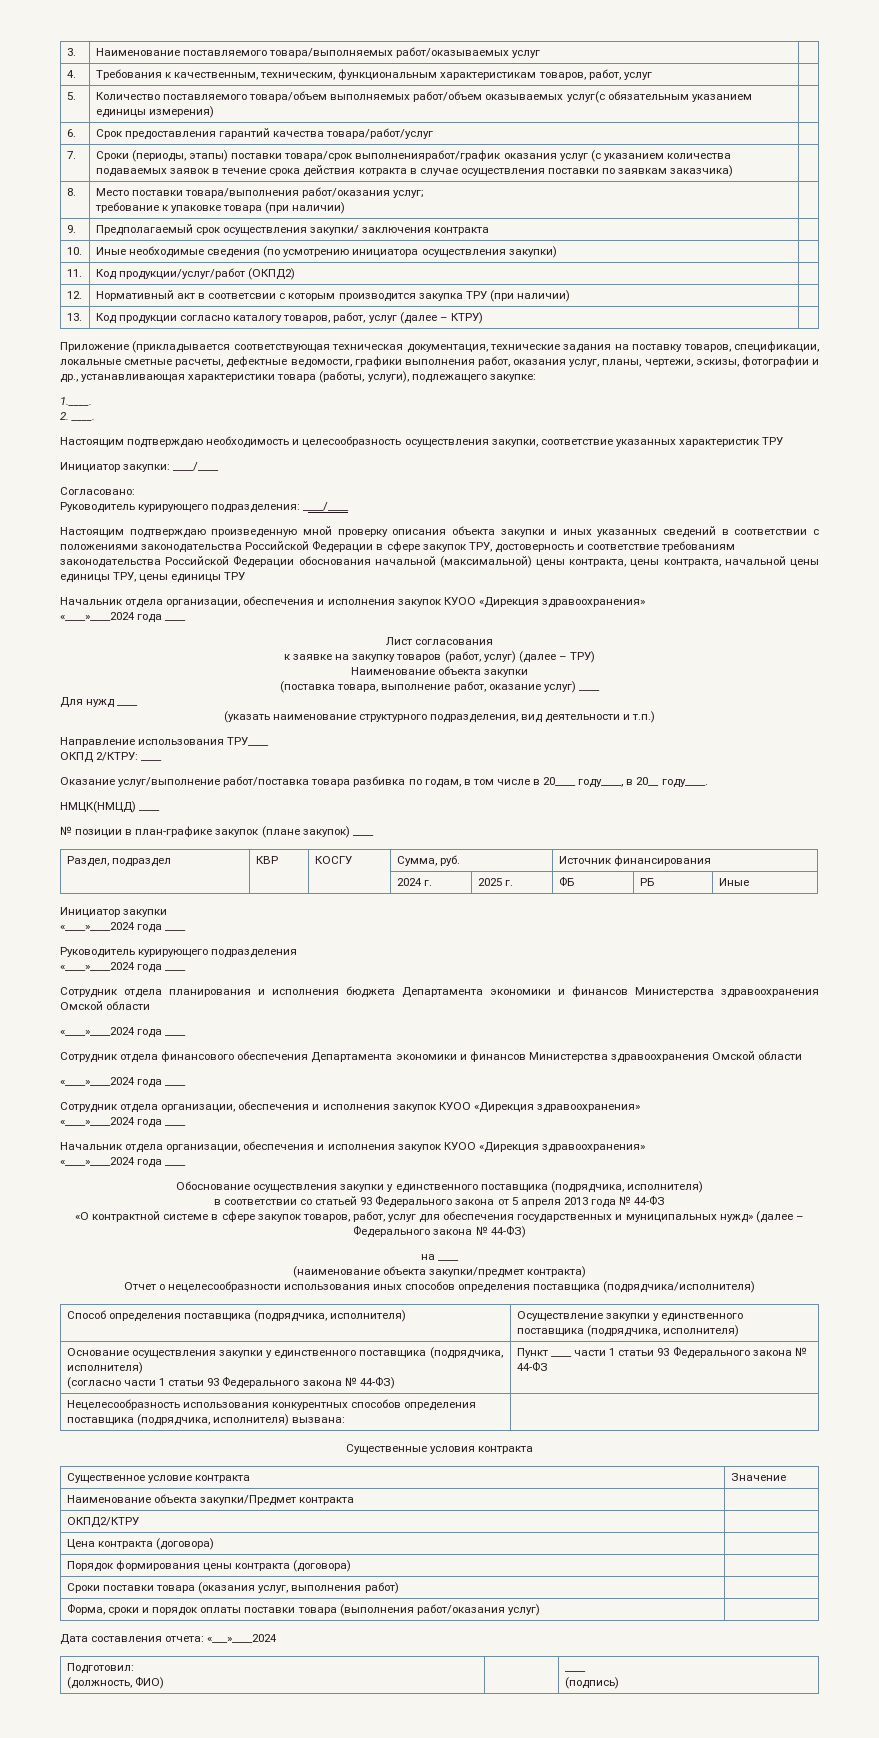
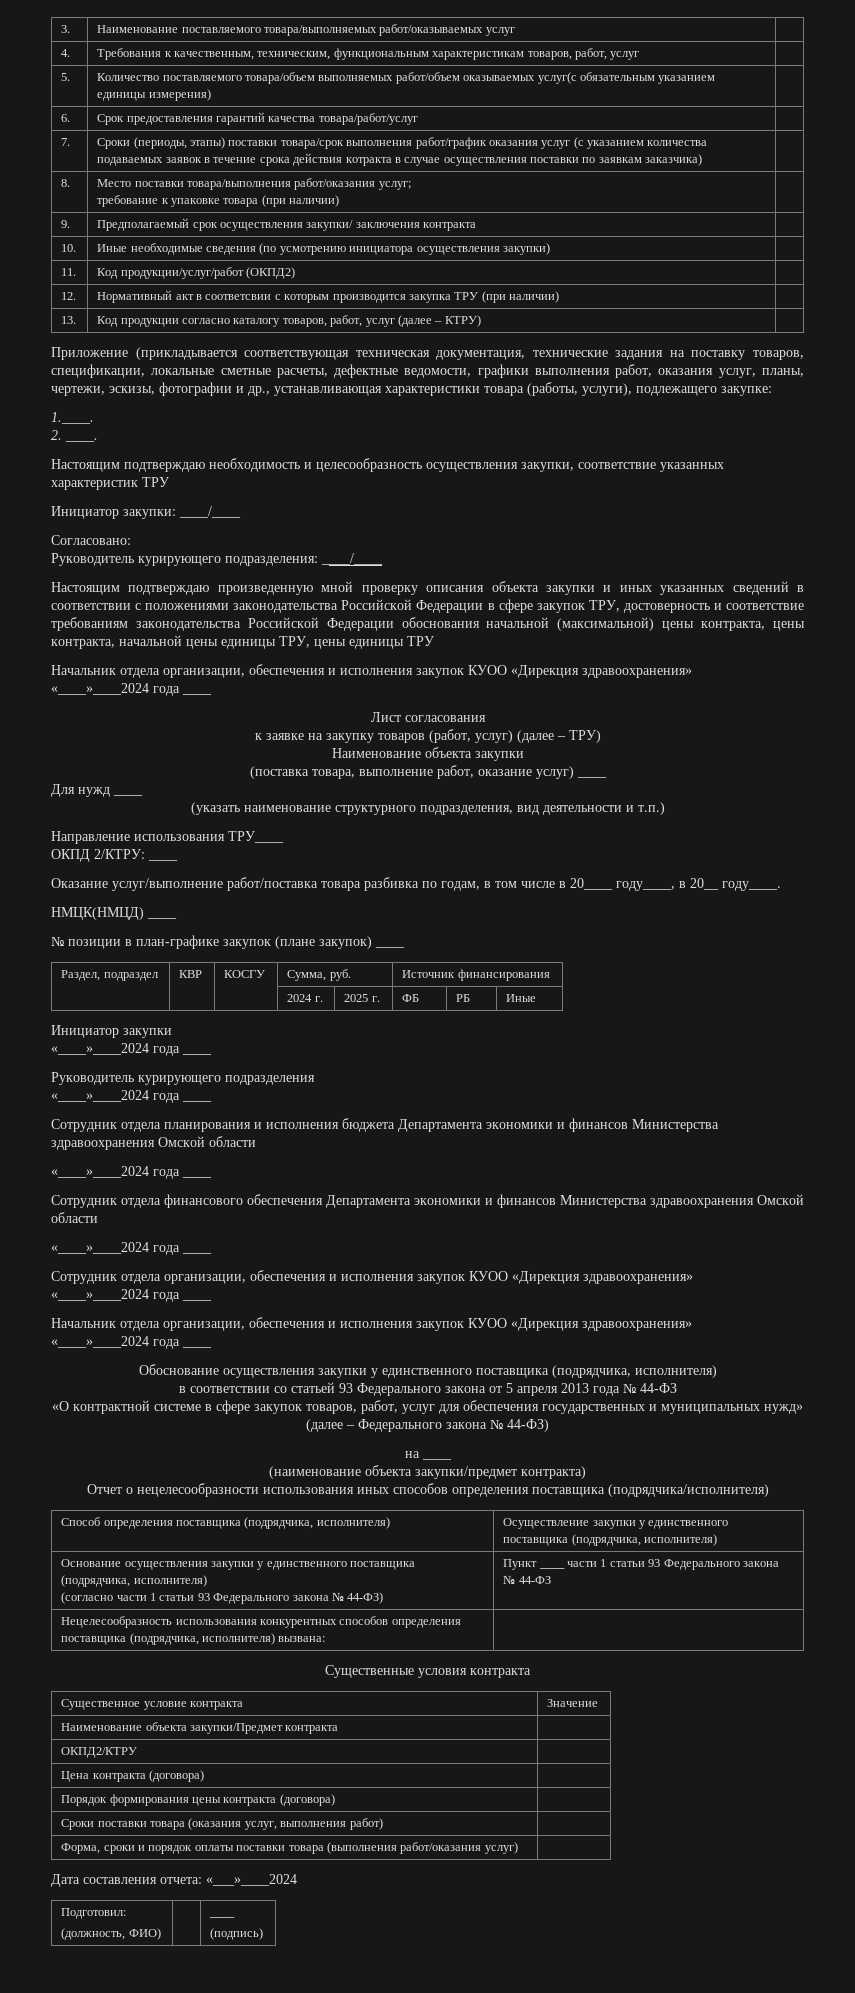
[355,150,502,161] выполненияработ/график -> [346,137,487,149] выполнения работ/график

